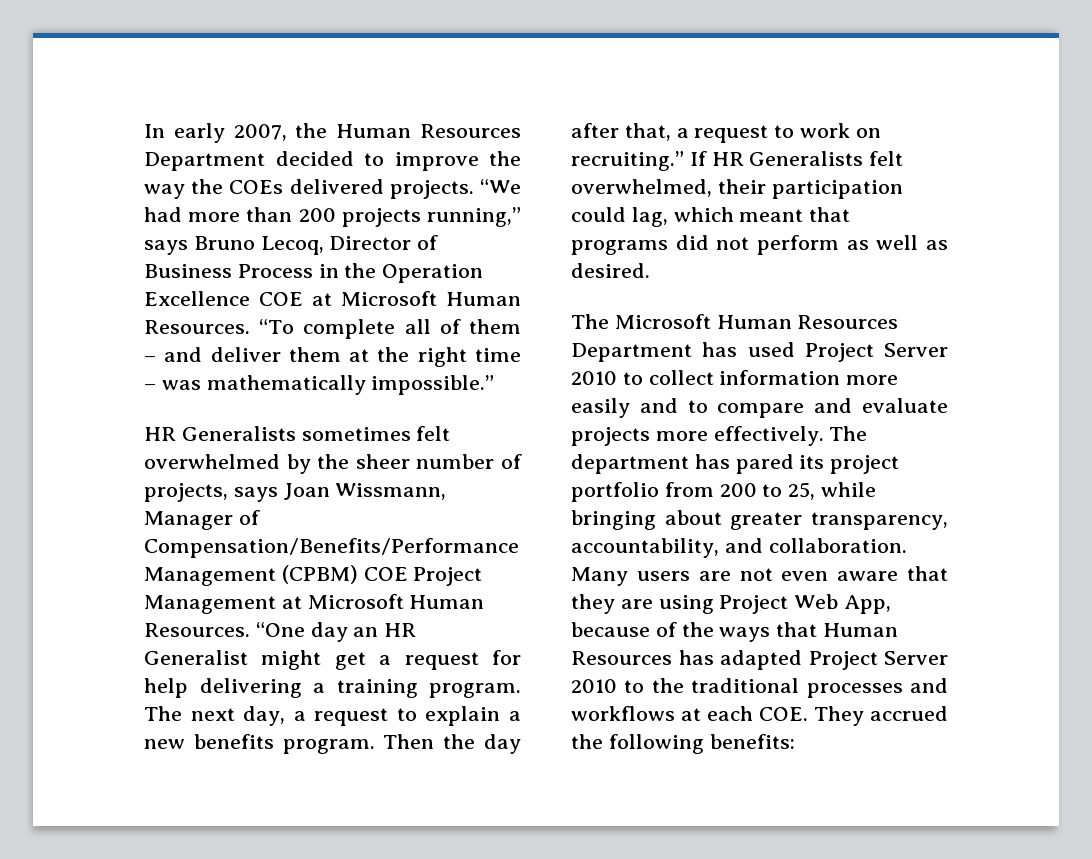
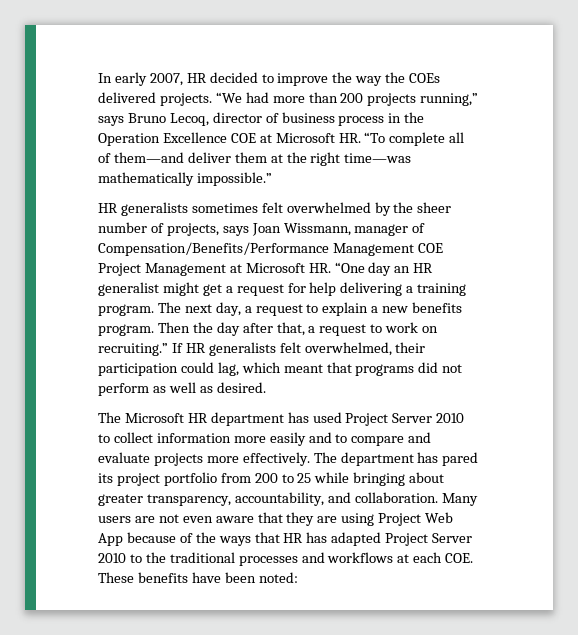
[295,123,521,138] [144,152,265,171] the Human Resources Department -> [186,73,207,83] HR
[329,235,439,250] [144,264,313,278] Director of Business Process -> [212,112,385,126] director of business process
[446,292,521,306] [144,320,250,334] Human Resources. -> [338,133,361,143] HR.
[469,319,521,334] [144,347,203,362] them – and -> [113,152,184,163] them—and
[475,348,521,362] [144,380,201,390] time – was -> [344,153,412,163] time—was
[181,426,296,441] Generalists -> [120,202,188,216] generalists
[144,511,233,530] Manager -> [354,224,409,236] manager
[281,565,358,584] (CPBM) -> (414, 249) none
[409,595,485,609] [144,623,250,637] Human Resources. -> [308,263,331,273] HR.
[144,650,248,665] Generalist -> [98,282,159,296] generalist
[749,151,864,166] Generalists -> [208,342,276,356] generalists
[716,315,899,329] [571,343,692,362] Human Resources Department -> [187,412,284,426] HR department
[788,482,816,500] 25, -> [297,473,312,483] 25
[844,595,892,614] App, -> [98,533,123,546] App
[823,623,899,637] [571,651,672,665] Human Resources -> [283,533,304,543] HR
[814,706,948,726] [571,734,795,754] They accrued the following benefits: -> [98,572,298,583] These benefits have been noted:

